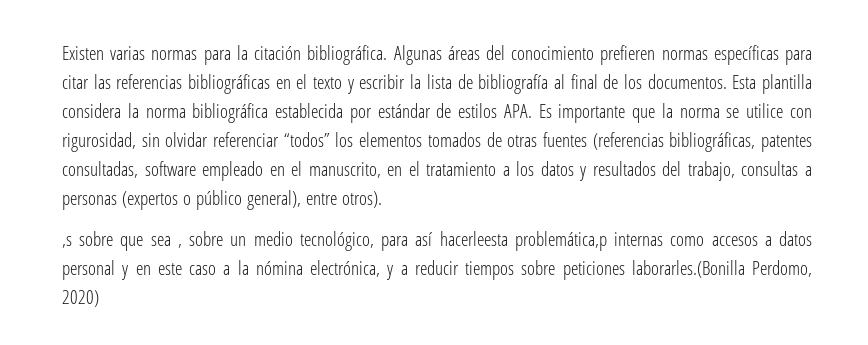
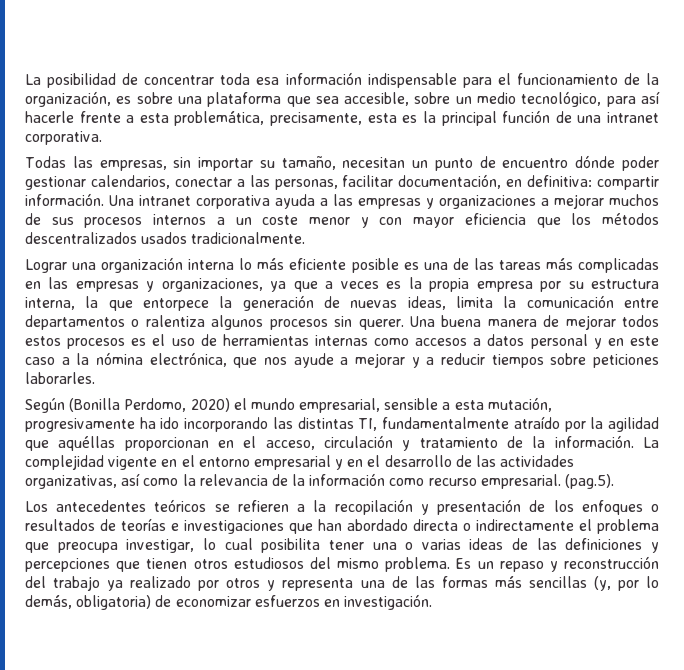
[62,45,812,65] [62,74,813,94] [62,103,812,123] [62,132,812,152] [62,161,812,181] [62,190,382,210] [62,231,114,248] Existen varias normas para la citación bibliográfica. Algunas áreas del conocimiento prefieren normas específicas para citar las referencias bibliográficas en el texto y escribir la lista de bibliografía al final de los documentos. Esta plantilla considera la norma bibliográfica establecida por estándar de estilos APA. Es importante que la norma se utilice con rigurosidad, sin olvidar referenciar “todos” los elementos tomados de otras fuentes (referencias bibliográficas, patentes consultadas, software empleado en el manuscrito, en el tratamiento a los datos y resultados del trabajo, consultas a personas (expertos o público general), entre otros). // ,s sobre -> [25,72,659,88] [25,91,282,107] La posibilidad de concentrar toda esa información indispensable para el funcionamiento de la organización, es sobre una plataforma
[177,244,182,248] , -> [344,92,410,106] accesible,
[439,231,607,251] hacerleesta problemática,p -> [25,110,660,126] [25,131,102,145] [25,155,659,171] [25,174,659,190] [25,193,659,209] [25,213,659,228] [25,232,306,244] [25,257,659,273] [25,277,660,292] [25,295,659,311] [25,315,659,330] [25,334,309,349] hacerle frente a esta problemática, precisamente, esta es la principal función de una intranet corporativa. // Todas las empresas, sin importar su tamaño, necesitan un punto de encuentro dónde poder gestionar calendarios, conectar a las personas, facilitar documentación, en definitiva: compartir información. Una intranet corporativa ayuda a las empresas y organizaciones a mejorar muchos de sus procesos internos a un coste menor y con mayor eficiencia que los métodos descentralizados usados tradicionalmente. // Lograr una organización interna lo más eficiente posible es una de las tareas más complicadas en las empresas y organizaciones, ya que a veces es la propia empresa por su estructura interna, la que entorpece la generación de nuevas ideas, limita la comunicación entre departamentos o ralentiza algunos procesos sin querer. Una buena manera de mejorar todos estos procesos es el uso de herramientas
(380, 268) none -> [233,353,406,368] que nos ayude a mejorar
[631,260,812,278] [62,290,99,307] laborarles.(Bonilla Perdomo, 2020) -> [25,372,95,384] [25,397,552,413] [25,416,660,432] [25,435,659,451] [25,455,575,470] [25,473,615,489] [25,499,660,515] [25,518,659,534] [25,538,659,553] [25,556,659,572] [25,576,659,591] [25,594,433,610] laborarles. // Según (Bonilla Perdomo, 2020) el mundo empresarial, sensible a esta mutación, progresivamente ha ido incorporando las distintas TI, fundamentalmente atraído por la agilidad que aquéllas proporcionan en el acceso, circulación y tratamiento de la información. La complejidad vigente en el entorno empresarial y en el desarrollo de las actividades organizativas, así como la relevancia de la información como recurso empresarial. (pag.5). // Los antecedentes teóricos se refieren a la recopilación y presentación de los enfoques o resultados de teorías e investigaciones que han abordado directa o indirectamente el problema que preocupa investigar, lo cual posibilita tener una o varias ideas de las definiciones y percepciones que tienen otros estudiosos del mismo problema. Es un repaso y reconstrucción del trabajo ya realizado por otros y representa una de las formas más sencillas (y, por lo demás, obligatoria) de economizar esfuerzos en investigación.

